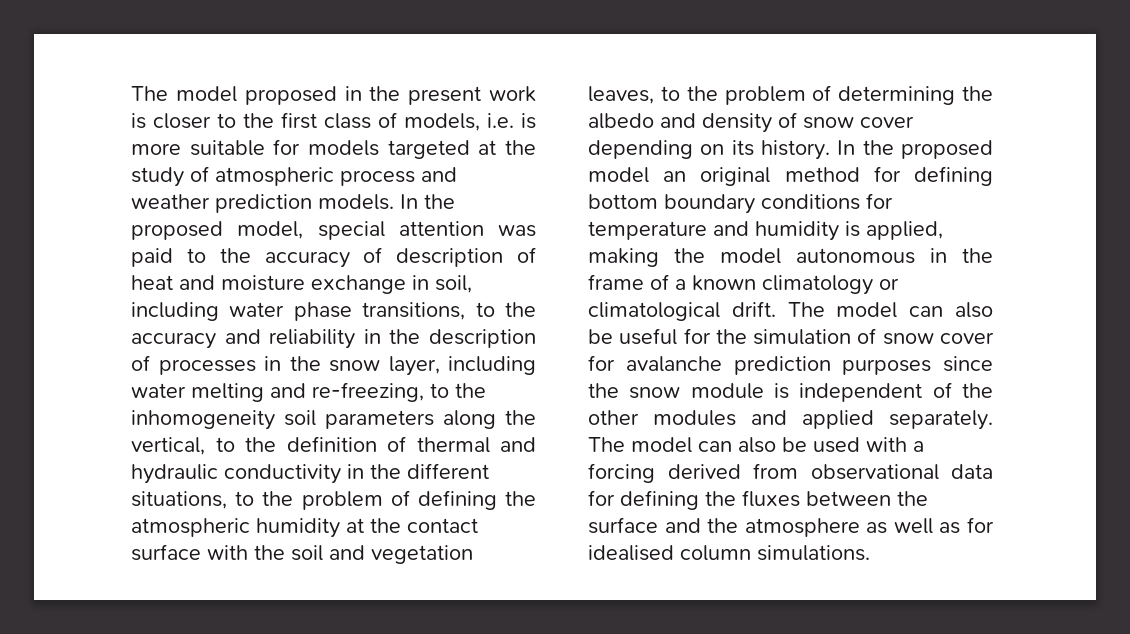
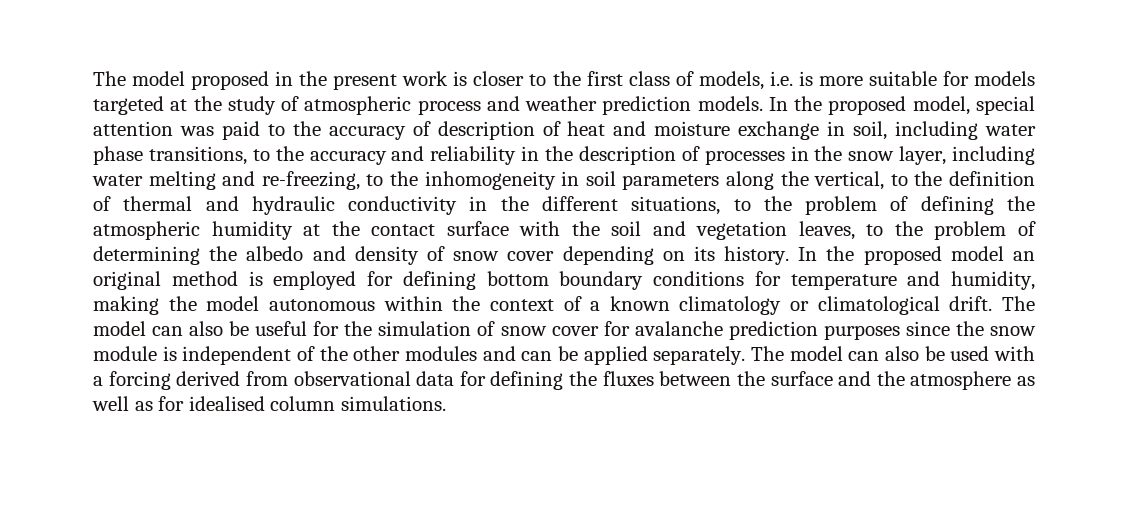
(275, 420) none -> [561,171,580,186] in
(860, 174) none -> [248,271,357,290] is employed
[755,221,943,241] humidity is applied, -> [951,271,1035,290] humidity,
[930,248,993,263] [588,274,644,290] in the frame -> [383,296,554,311] within the context
(787, 417) none -> [521,346,578,361] can be

